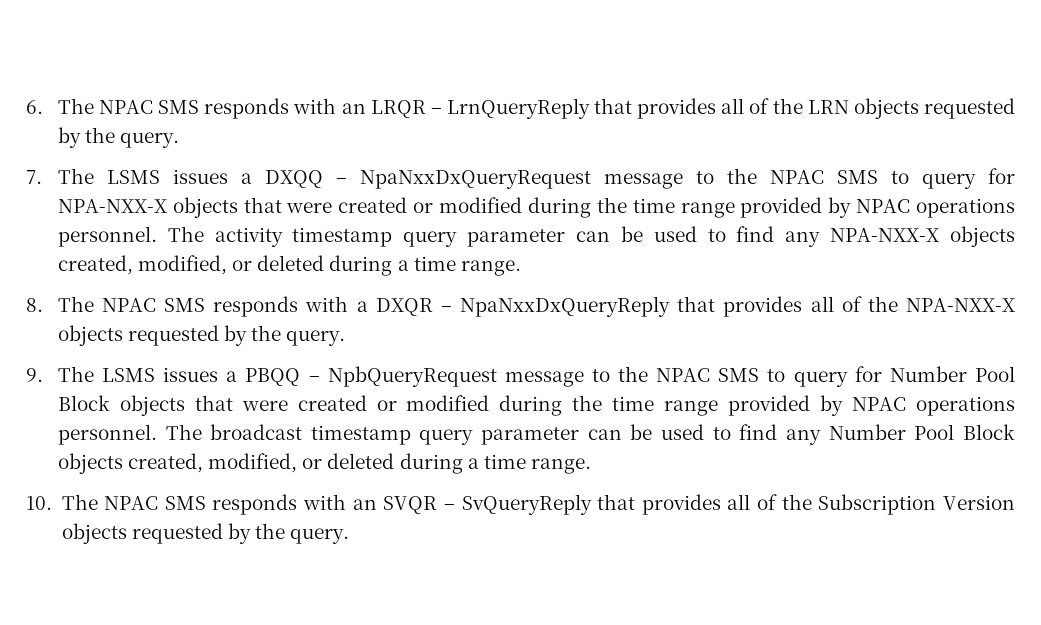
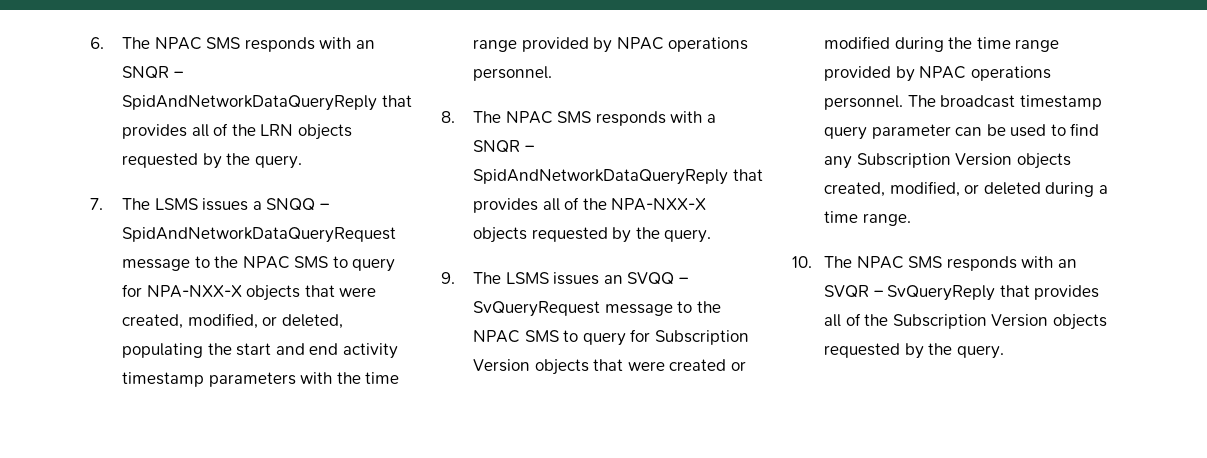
[370,98,590,119] LRQR – LrnQueryReply -> [121,66,184,79] [121,95,377,111] SNQR – SpidAndNetworkDataQueryReply
[264,170,591,189] DXQQ – NpaNxxDxQueryRequest -> [266,198,330,211] [121,227,396,243] SNQQ – SpidAndNetworkDataQueryRequest
[338,197,1015,218] [57,226,1015,247] [57,255,521,276] created or modified during the time range provided by NPAC operations personnel. The activity timestamp query parameter can be used to find any NPA-NXX-X objects created, modified, or deleted during a time range. -> [121,313,343,329] [121,343,398,359] [121,372,400,387] [472,37,749,53] [472,66,552,81] created, modified, or deleted, populating the start and end activity timestamp parameters with the time range provided by NPAC operations personnel.
[375,296,671,317] DXQR – NpaNxxDxQueryReply -> [472,140,535,153] [472,169,728,185] SNQR – SpidAndNetworkDataQueryReply
[226,366,1015,387] [57,395,110,411] a PBQQ – NpbQueryRequest message to the NPAC SMS to query for Number Pool Block -> [603,272,689,285] [472,301,721,317] [472,329,749,346] [472,359,530,372] an SVQQ – SvQueryRequest message to the NPAC SMS to query for Subscription Version
[828,424,1016,440] Number Pool Block -> [856,153,1013,168] Subscription Version

